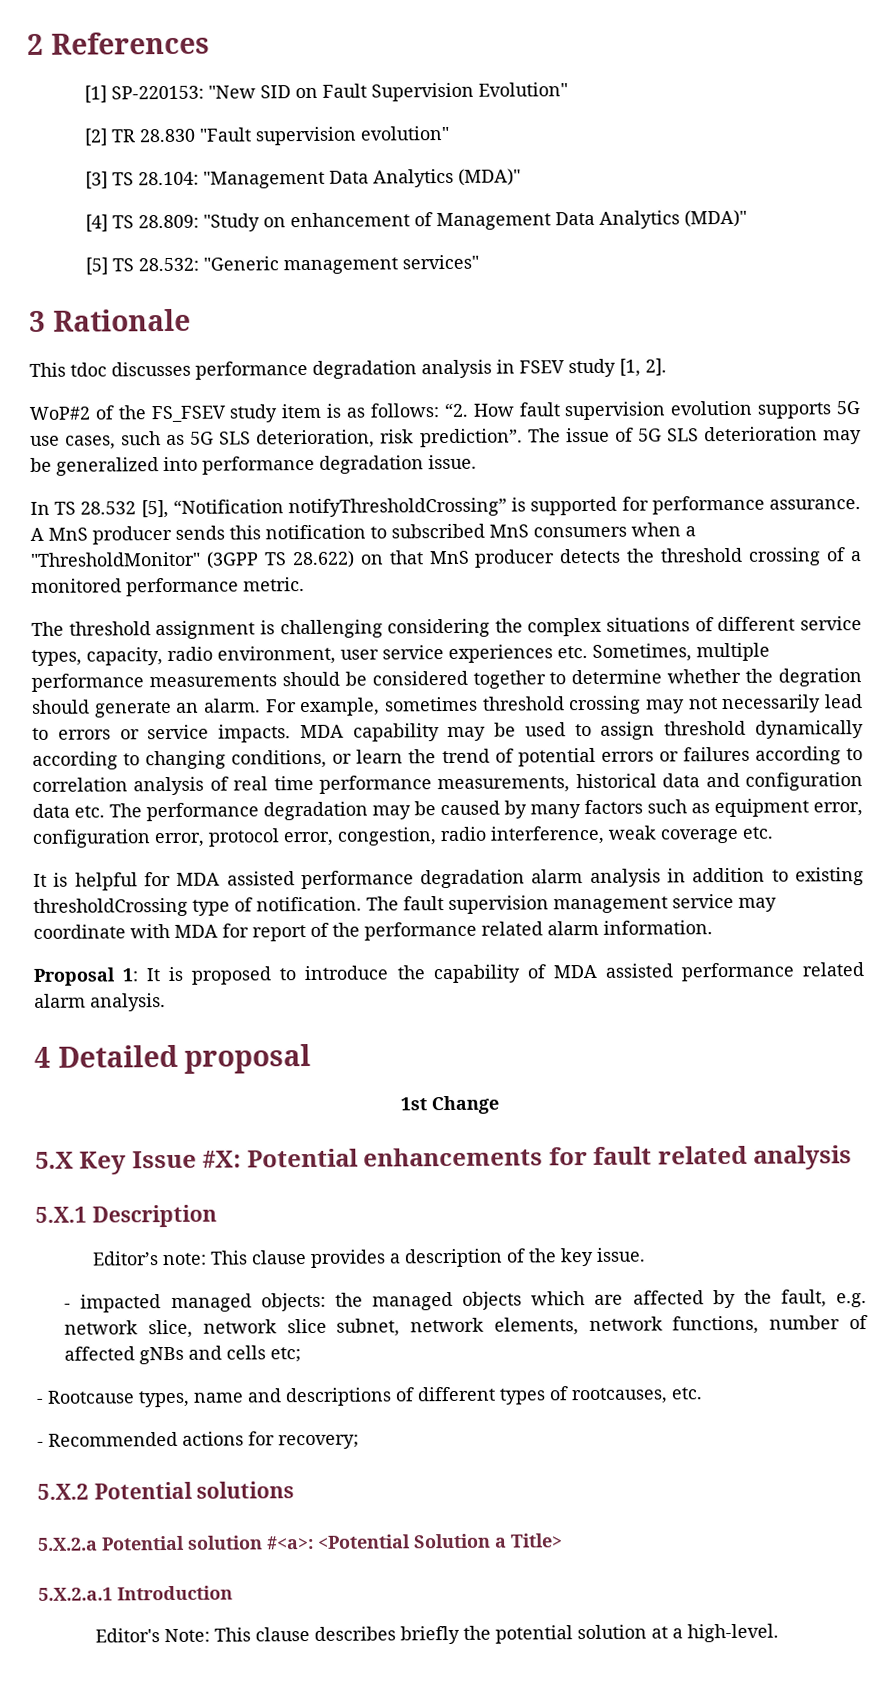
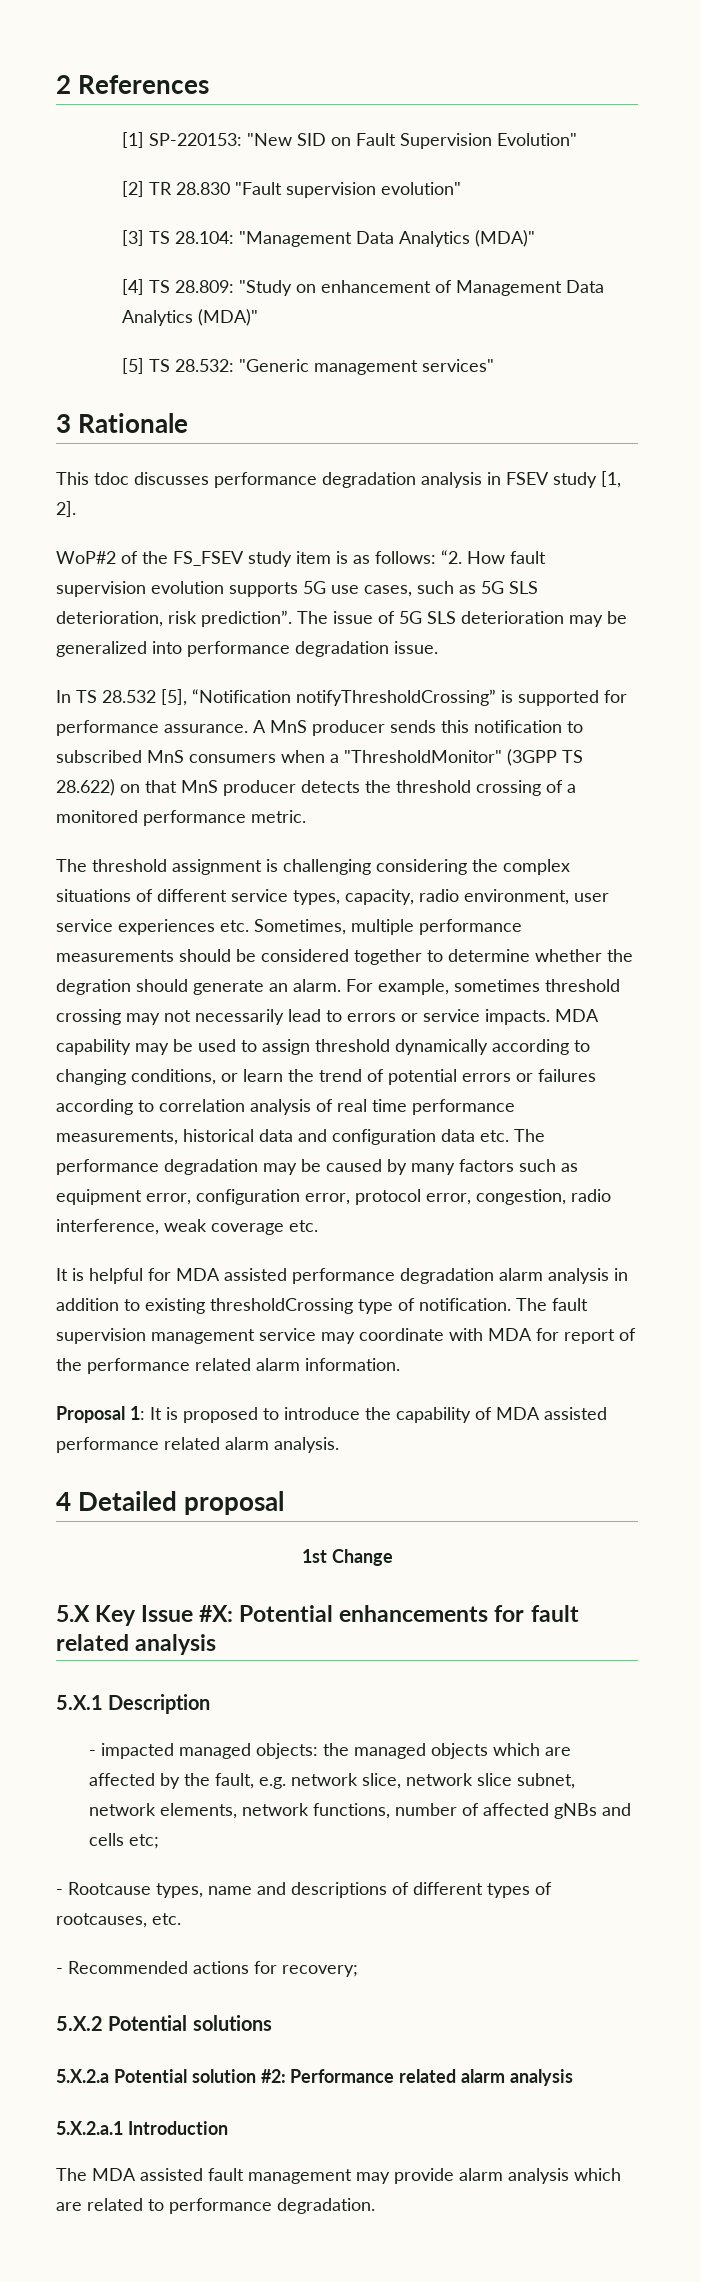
[91,1247,646,1268] // Editor’s note: This clause provides a description of the key issue. -> (211, 1704) none
[266,1533,563,1550] [38,1585,233,1601] [94,1623,779,1645] #<a>: <Potential Solution a Title> // 5.X.2.a.1 Introduction // Editor's Note: This clause describes briefly the potential solution at a high-level. -> [260,2069,574,2086] [56,2121,228,2135] [56,2168,621,2184] [56,2198,375,2214] #2: Performance related alarm analysis // 5.X.2.a.1 Introduction // The MDA assisted fault management may provide alarm analysis which are related to performance degradation.

